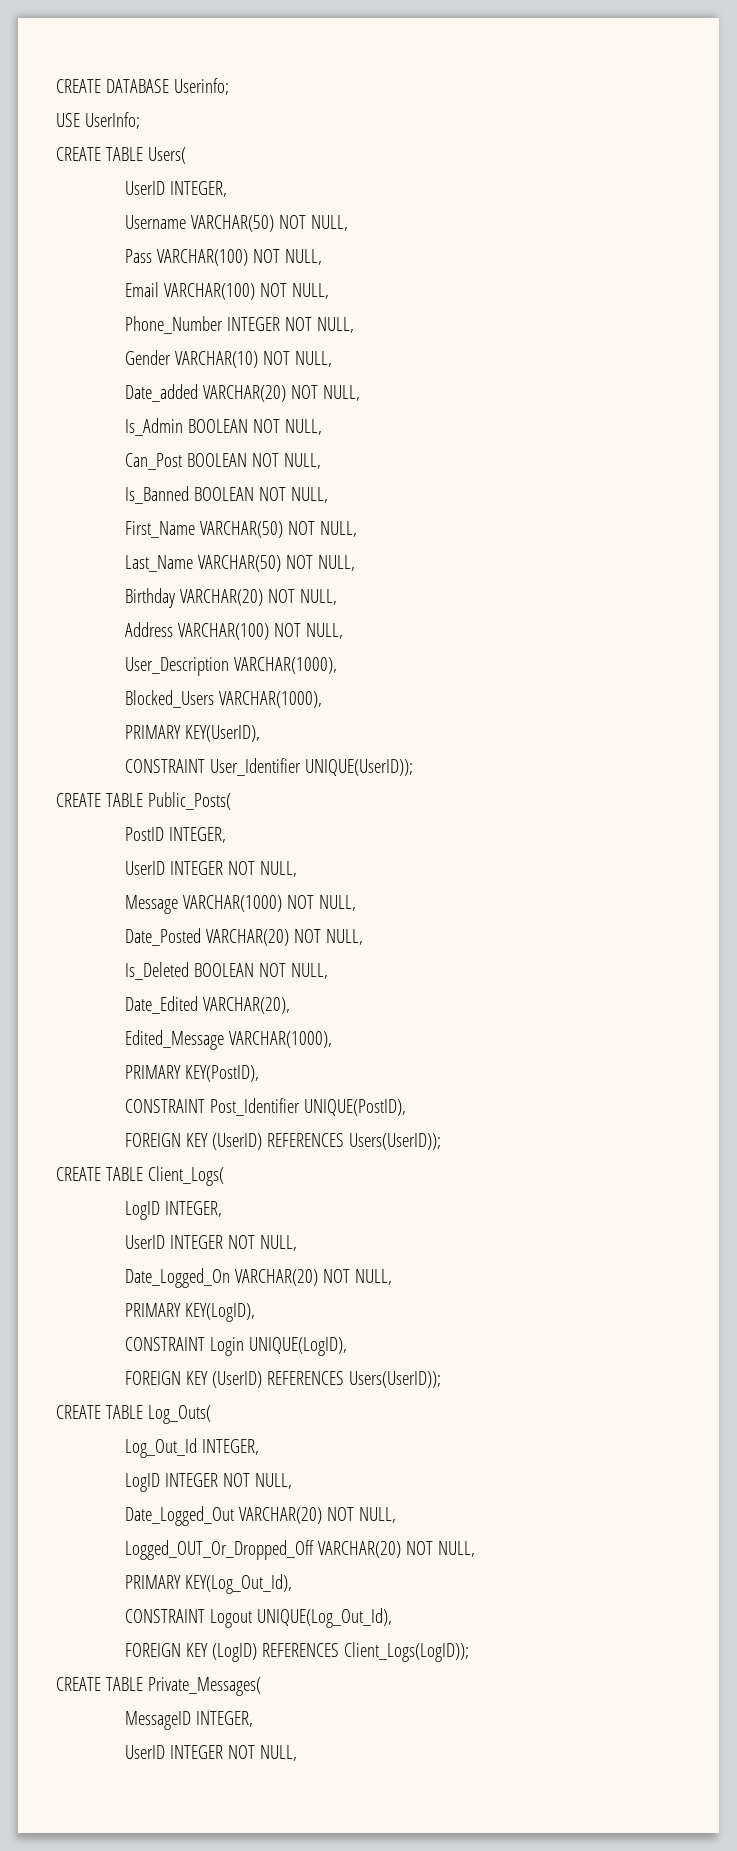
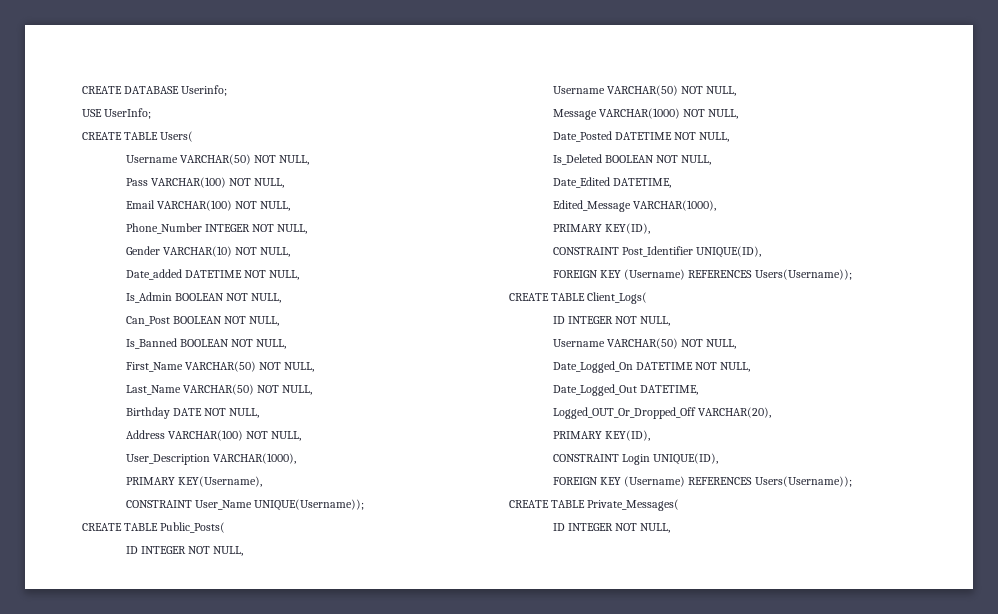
[125,181,228,197] // UserID INTEGER, -> (194, 136) none
[203,385,287,402] VARCHAR(20) -> [184,270,242,278] DATETIME
[180,589,264,606] VARCHAR(20) -> [172,408,202,416] DATE
[125,690,323,708] [125,725,261,742] [125,758,414,776] // Blocked_Users VARCHAR(1000), // PRIMARY KEY(UserID), // CONSTRAINT User_Identifier UNIQUE(UserID)); -> [125,476,262,487] [125,499,365,511] // PRIMARY KEY(Username), // CONSTRAINT User_Name UNIQUE(Username));
[125,827,227,843] [125,861,224,875] PostID INTEGER, // UserID INTEGER -> [125,546,244,556] [552,85,678,96] ID INTEGER NOT NULL, // Username VARCHAR(50)
[206,929,290,946] VARCHAR(20) -> [614,132,672,140] DATETIME
[203,997,291,1014] VARCHAR(20), -> [612,178,671,188] DATETIME,
[185,1065,260,1082] KEY(PostID), -> [604,223,650,234] KEY(ID),
[304,1099,407,1116] [125,1133,442,1150] UNIQUE(PostID), // FOREIGN KEY (UserID) REFERENCES Users(UserID)); -> [696,246,762,258] [552,269,852,280] UNIQUE(ID), // FOREIGN KEY (Username) REFERENCES Users(Username));
[125,1201,223,1220] [125,1235,298,1251] [125,1268,393,1288] [125,1303,256,1322] [125,1337,348,1356] [125,1371,442,1388] [56,1405,211,1424] [125,1438,260,1458] [125,1473,293,1492] [125,1506,397,1526] [125,1540,476,1560] [125,1574,293,1594] [125,1608,393,1628] [125,1642,470,1662] LogID INTEGER, // UserID INTEGER NOT NULL, // Date_Logged_On VARCHAR(20) NOT NULL, // PRIMARY KEY(LogID), // CONSTRAINT Login UNIQUE(LogID), // FOREIGN KEY (UserID) REFERENCES Users(UserID)); // CREATE TABLE Log_Outs( // Log_Out_Id INTEGER, // LogID INTEGER NOT NULL, // Date_Logged_Out VARCHAR(20) NOT NULL, // Logged_OUT_Or_Dropped_Off VARCHAR(20) NOT NULL, // PRIMARY KEY(Log_Out_Id), // CONSTRAINT Logout UNIQUE(Log_Out_Id), // FOREIGN KEY (LogID) REFERENCES Client_Logs(LogID)); -> [552,316,671,326] [552,338,737,349] [552,361,751,373] [552,384,698,396] [552,407,771,419] [552,430,650,441] [552,453,719,465] [552,476,852,487] ID INTEGER NOT NULL, // Username VARCHAR(50) NOT NULL, // Date_Logged_On DATETIME NOT NULL, // Date_Logged_Out DATETIME, // Logged_OUT_Or_Dropped_Off VARCHAR(20), // PRIMARY KEY(ID), // CONSTRAINT Login UNIQUE(ID), // FOREIGN KEY (Username) REFERENCES Users(Username));
[125,1711,254,1730] [125,1745,166,1759] MessageID INTEGER, // UserID -> [552,523,565,531] ID

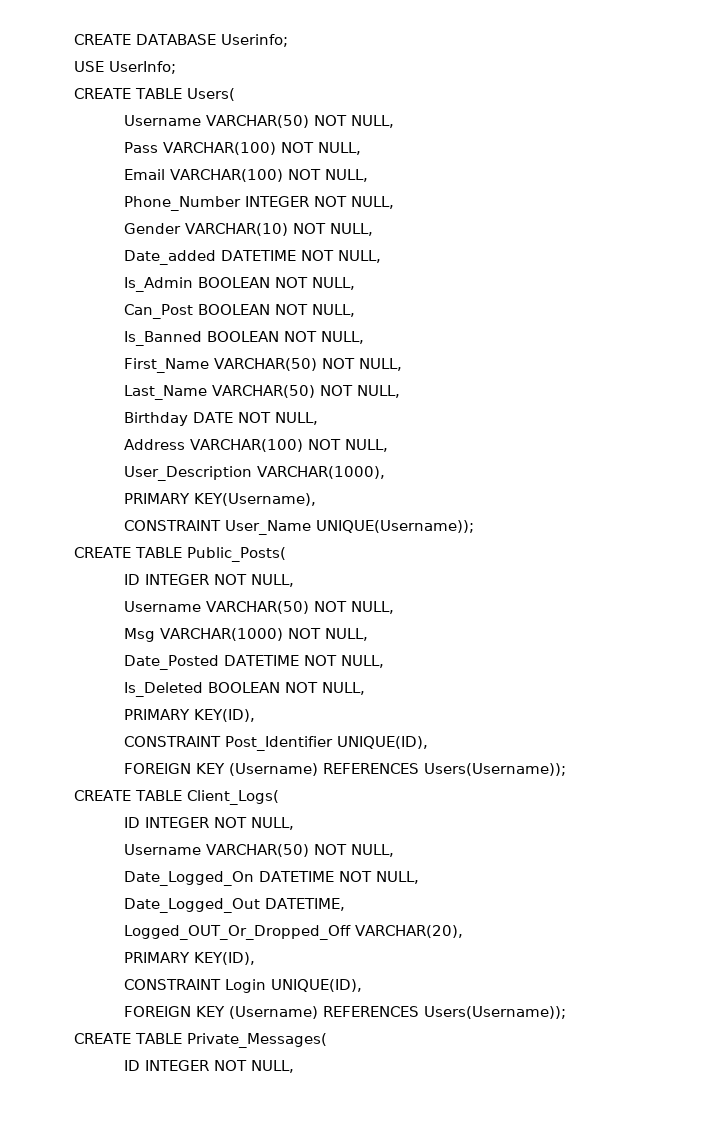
[552,109,597,120] Message -> [123,628,155,642] Msg
[552,177,671,188] [552,200,716,212] // Date_Edited DATETIME, // Edited_Message VARCHAR(1000), -> (365, 688) none

